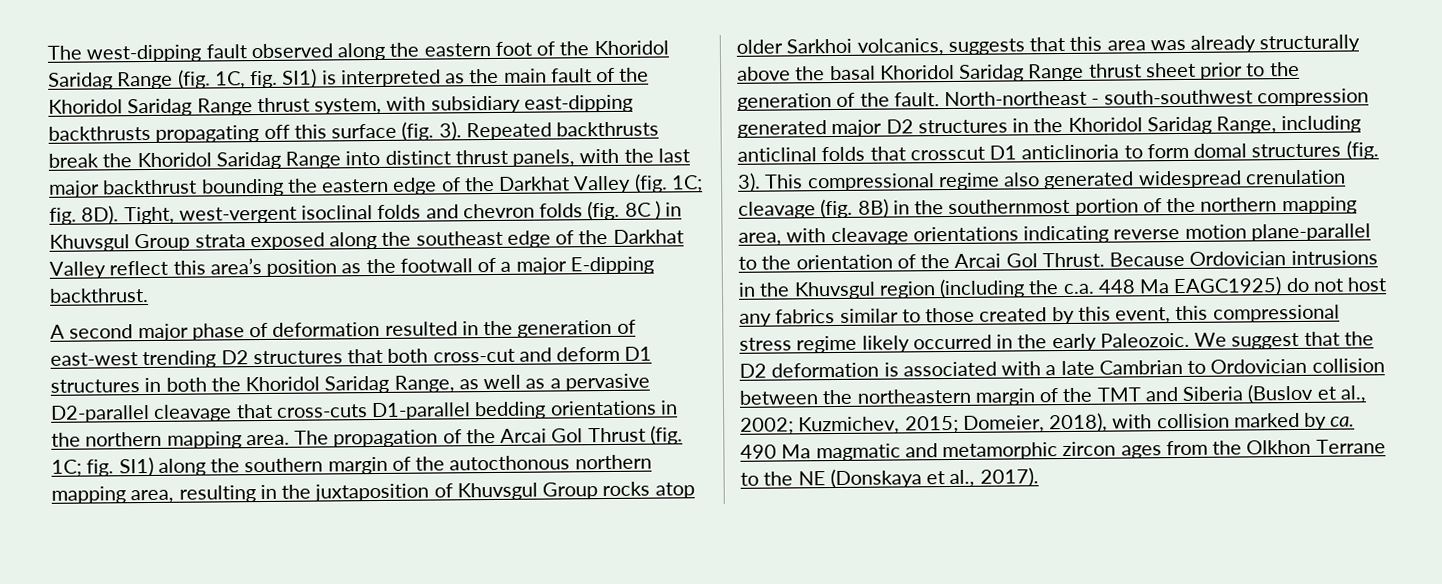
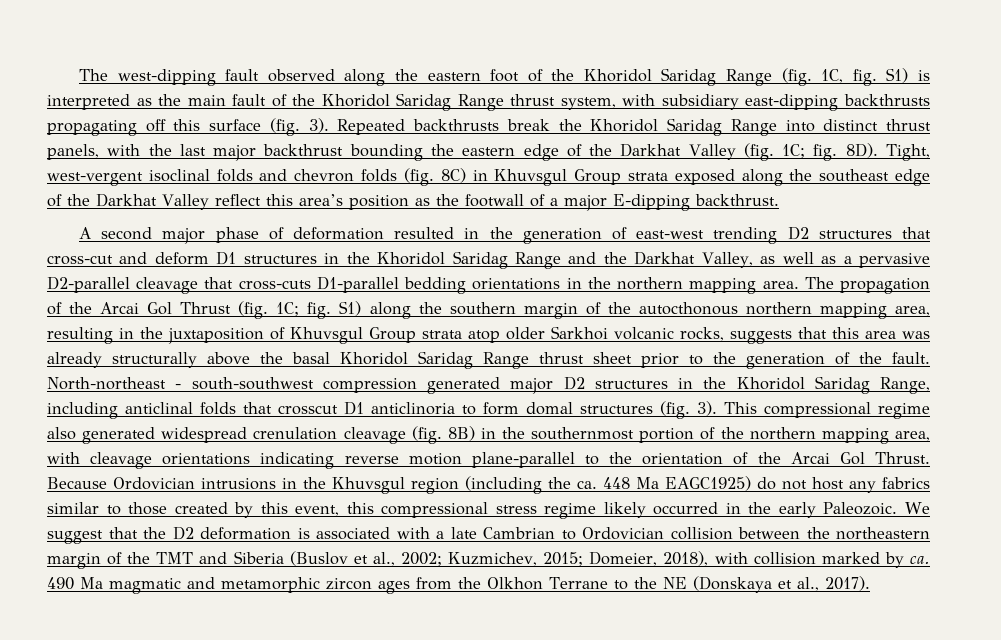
[282,68,318,88] SI1) -> [886,68,909,83] S1)
[624,200,661,220] 8C ) -> [440,168,466,183] 8C)
[387,348,429,363] both -> (931, 233) none
[165,375,455,394] both the Khoridol Saridag Range, -> [346,251,753,269] the Khoridol Saridag Range and the Darkhat Valley,
[118,456,154,477] SI1) -> [339,301,362,316] S1)
[602,481,651,497] rocks -> [422,330,462,339] strata
[856,38,944,56] volcanics, -> [614,327,724,341] volcanic rocks,
[1062,283,1095,295] c.a. -> [577,480,597,489] ca.

